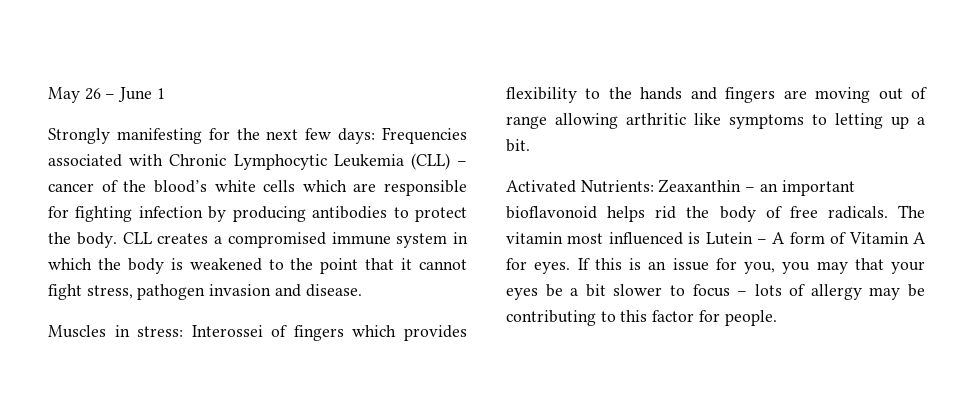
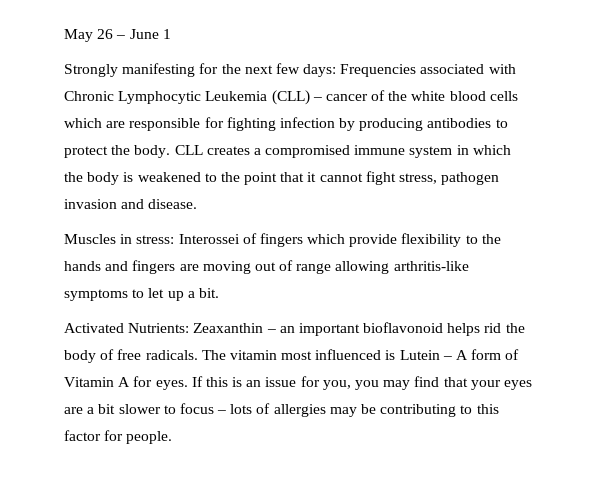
[153,180,256,193] blood’s white -> [411,91,486,101] white blood
[404,325,467,341] provides -> [349,234,398,247] provide
[626,113,721,125] arthritic like -> [393,261,469,271] arthritis-like
[835,113,883,129] letting -> [148,288,165,298] let
(848, 267) none -> [414,376,440,387] find
[545,284,563,297] be -> [64,407,83,414] are
[810,284,862,300] allergy -> [273,404,326,417] allergies

